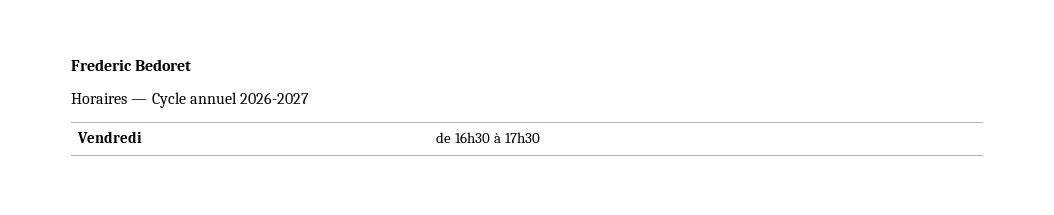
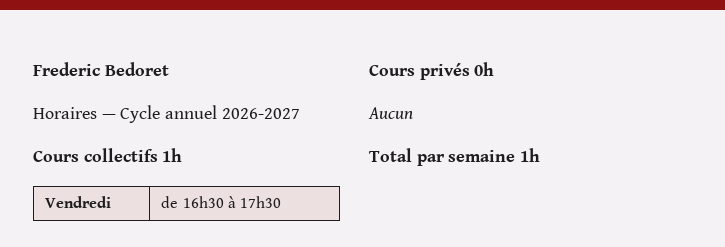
(310, 98) none -> [33,148,183,162] // Cours collectifs 1h
(541, 137) none -> [369,62,495,80] [368,107,413,119] [369,148,541,166] // Cours privés 0h // Aucun // Total par semaine 1h

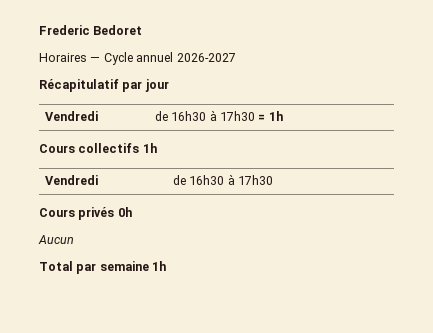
(300, 113) none -> [39,79,169,92] [44,111,98,121] [154,110,283,121] // Récapitulatif par jour // Vendredi | de 16h30 à 17h30 = 1h

